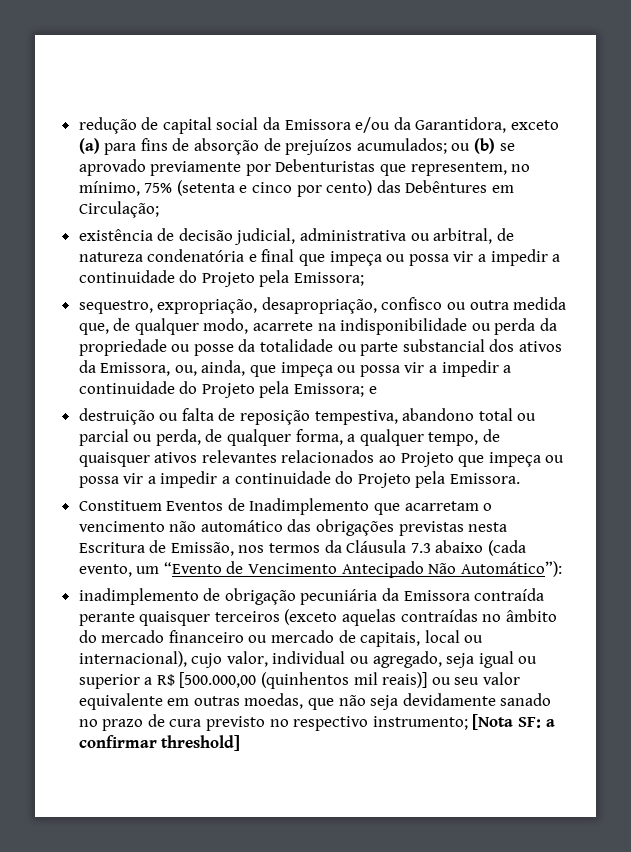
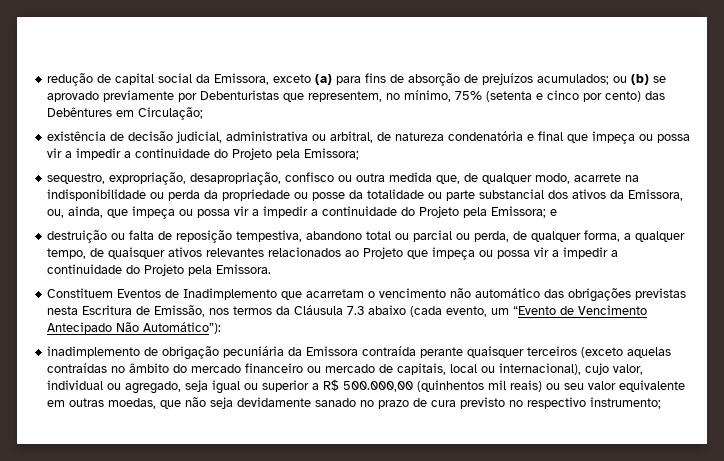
[284,117,507,133] Emissora e/ou da Garantidora, -> [214,73,270,85] Emissora,
[179,672,257,688] [500.000,00 -> [343,381,414,392] 500.000,00
[382,672,428,688] reais)] -> [510,380,543,392] reais)
[472,714,555,730] [78,735,241,751] [Nota SF: a confirmar threshold] -> (662, 403) none

